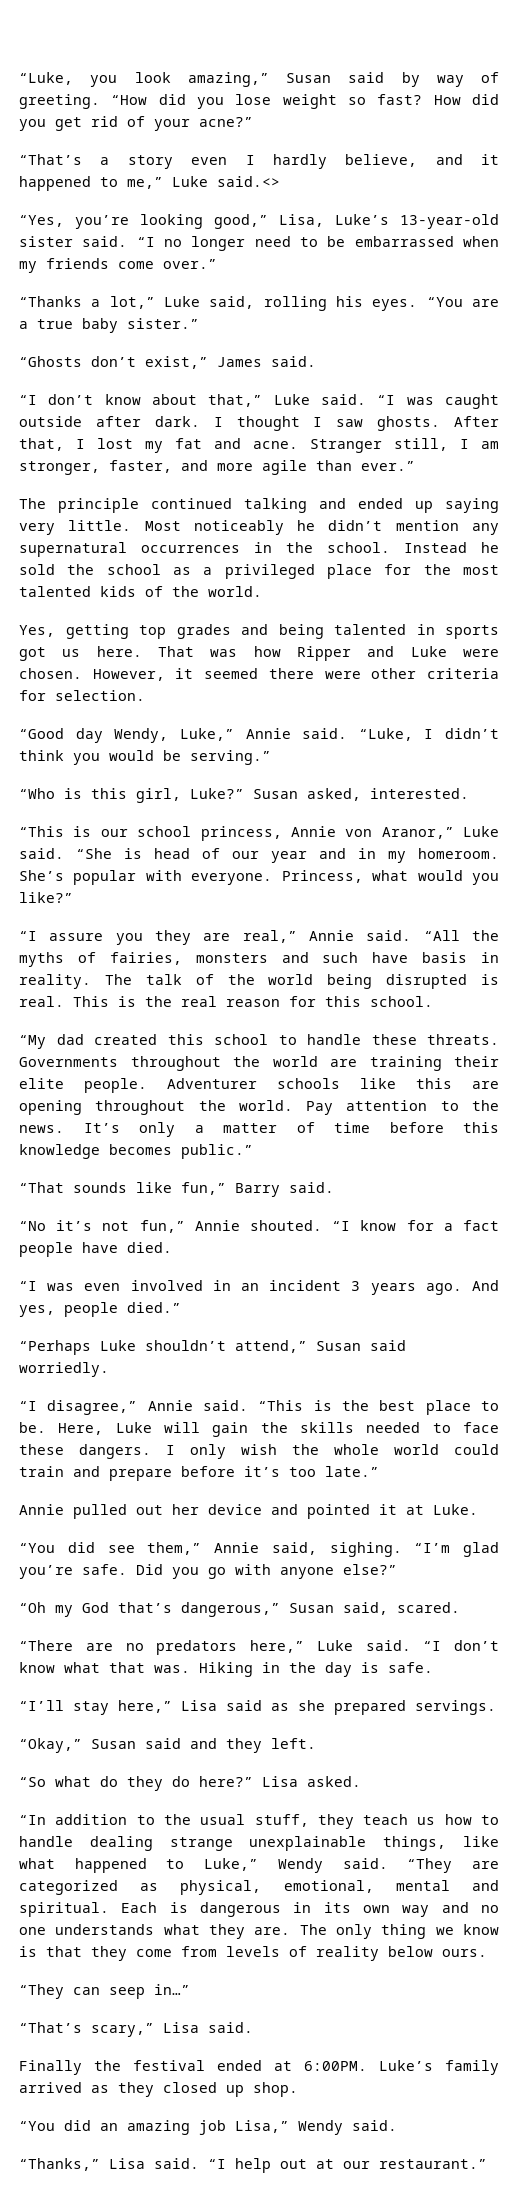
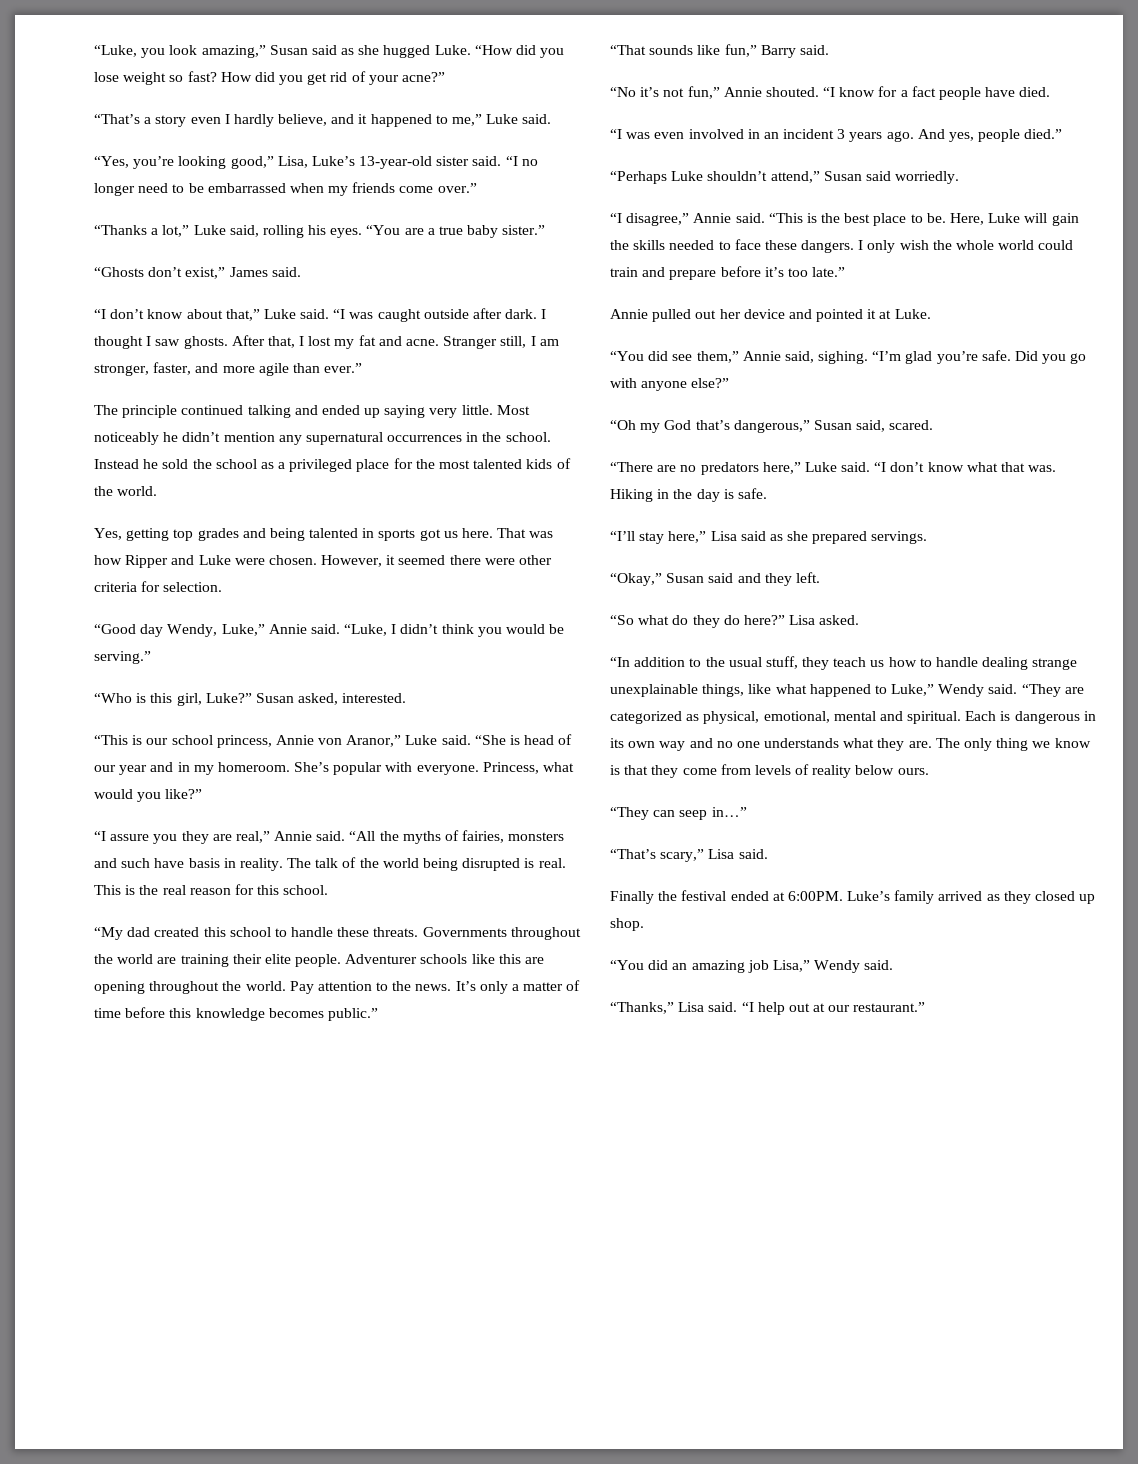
[401,72,499,87] [19,94,100,109] by way of greeting. -> [341,45,471,58] as she hugged Luke.
[217,176,280,187] said.<> -> [522,114,552,124] said.

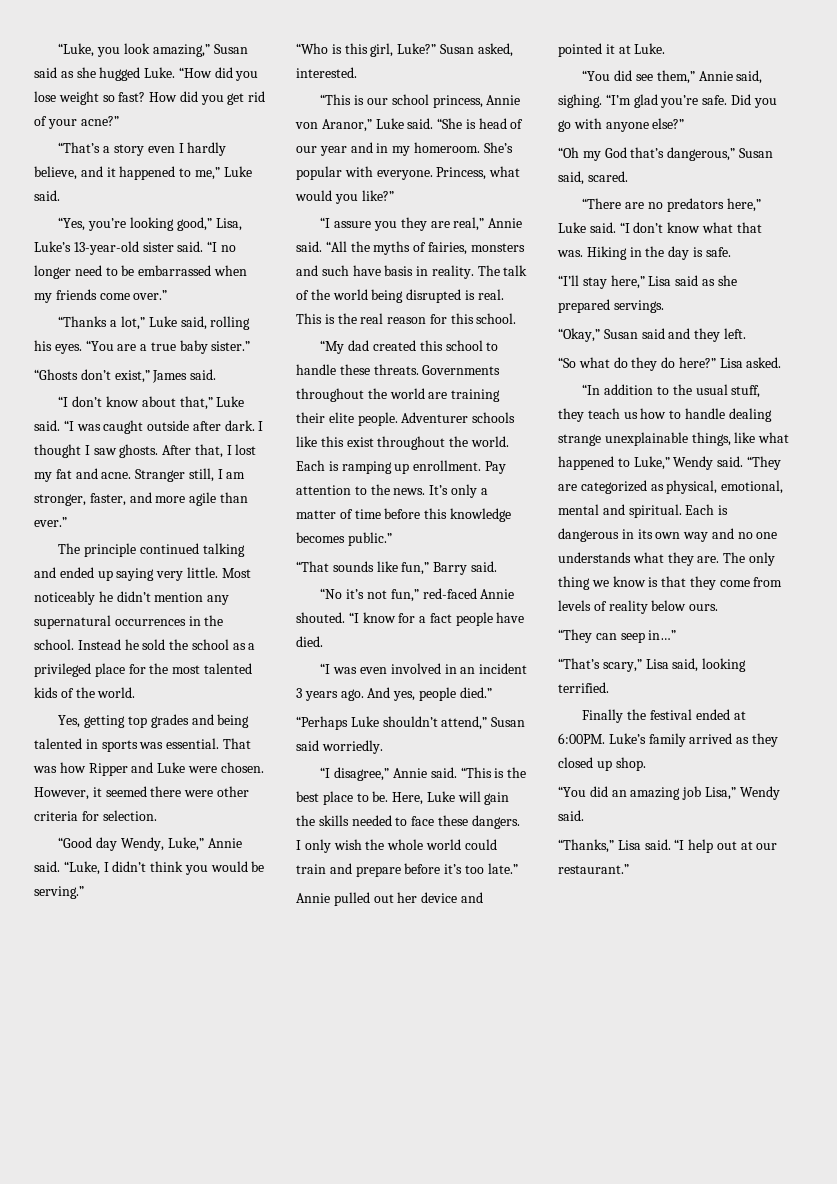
[419,528,494,541] got us here. -> [139,738,220,749] was essential.
[525,957,545,964] [94,981,145,994] are opening -> [346,437,374,447] exist
(286, 986) none -> [296,460,482,474] Each is ramping up enrollment.
(720, 92) none -> [422,588,477,599] red-faced
[738,849,768,859] said. -> [672,658,747,672] [558,682,609,693] said, looking terrified.

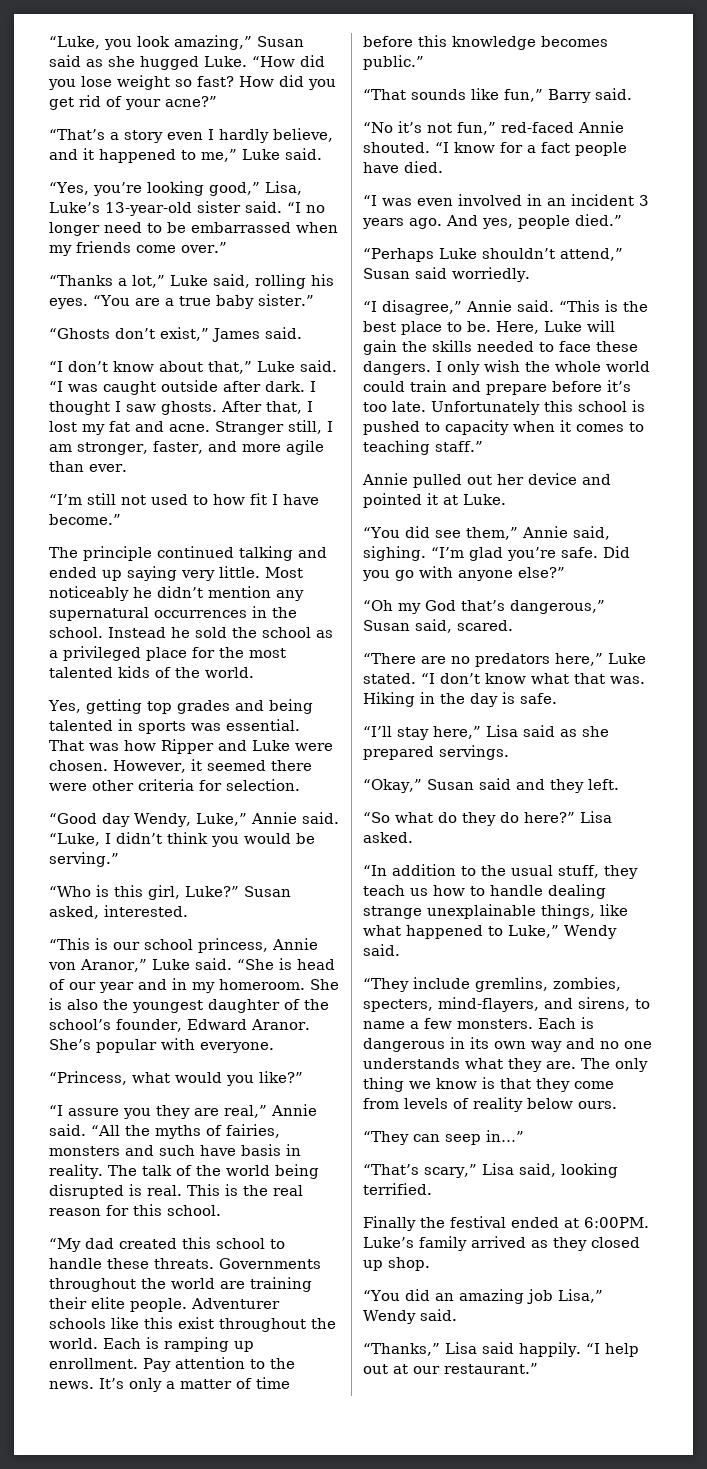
[34,517,67,527] ever.” -> [89,464,127,472] [49,493,319,505] [49,514,121,525] ever. // “I’m still not used to how fit I have become.”
(480, 147) none -> [310,979,339,990] [49,998,329,1013] [49,1019,310,1032] She is also the youngest daughter of the school’s founder, Edward Aranor.
[436,167,487,180] Princess, -> [49,1071,127,1085] // “Princess,
[487,863,518,874] late.” -> [392,400,645,415] [363,420,644,435] [363,440,483,455] late. Unfortunately this school is pushed to capacity when it comes to teaching staff.”
[589,222,616,233] said. -> [363,673,416,684] stated.
[746,456,781,470] [558,480,784,494] [558,504,682,518] “They are categorized as physical, emotional, mental and spiritual. -> [363,977,621,992] [363,997,650,1012] [363,1018,533,1029] // “They include gremlins, zombies, specters, mind-flayers, and sirens, to name a few monsters.
[644,839,671,850] said. -> [482,1342,581,1357] said happily.

